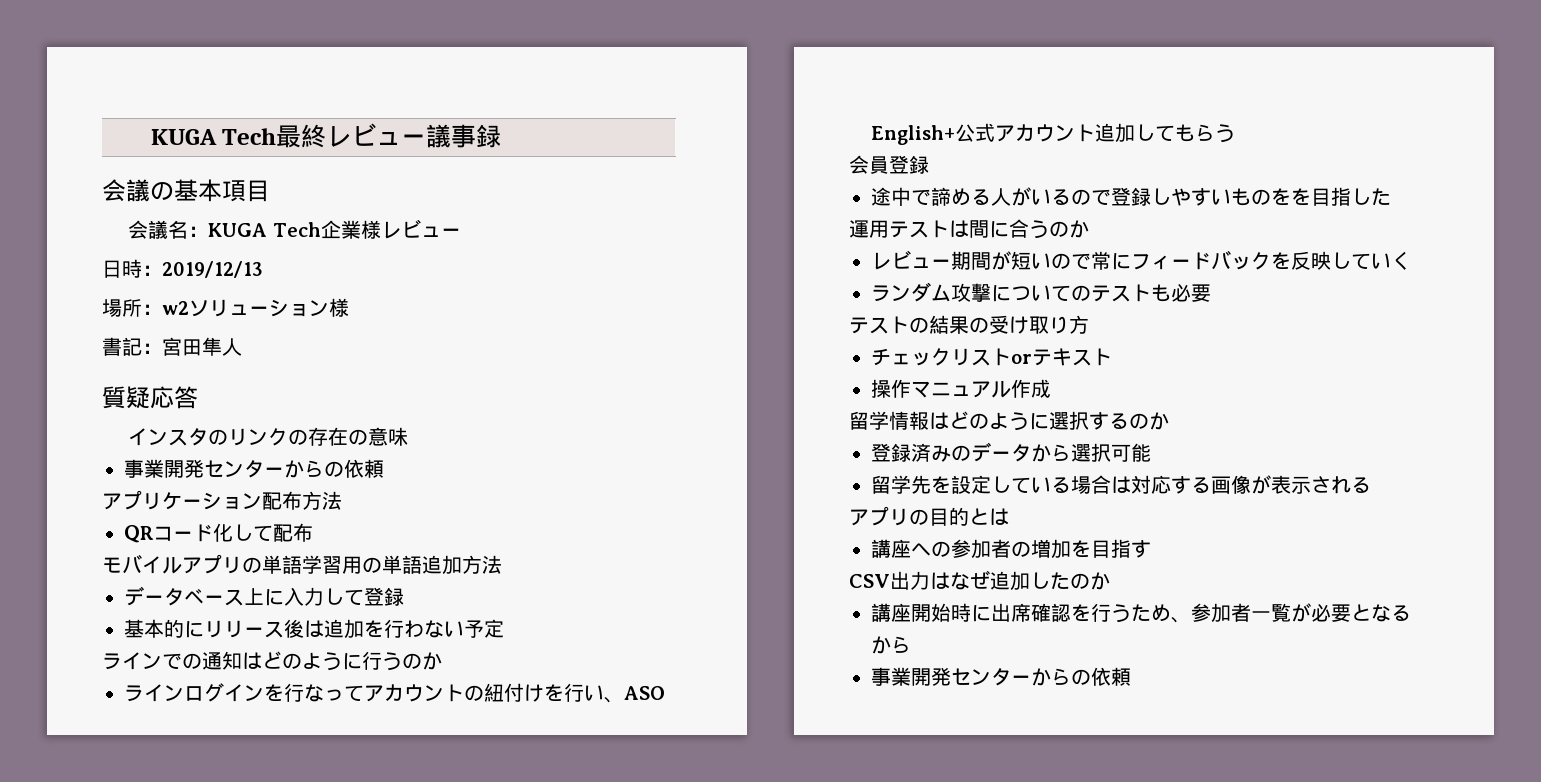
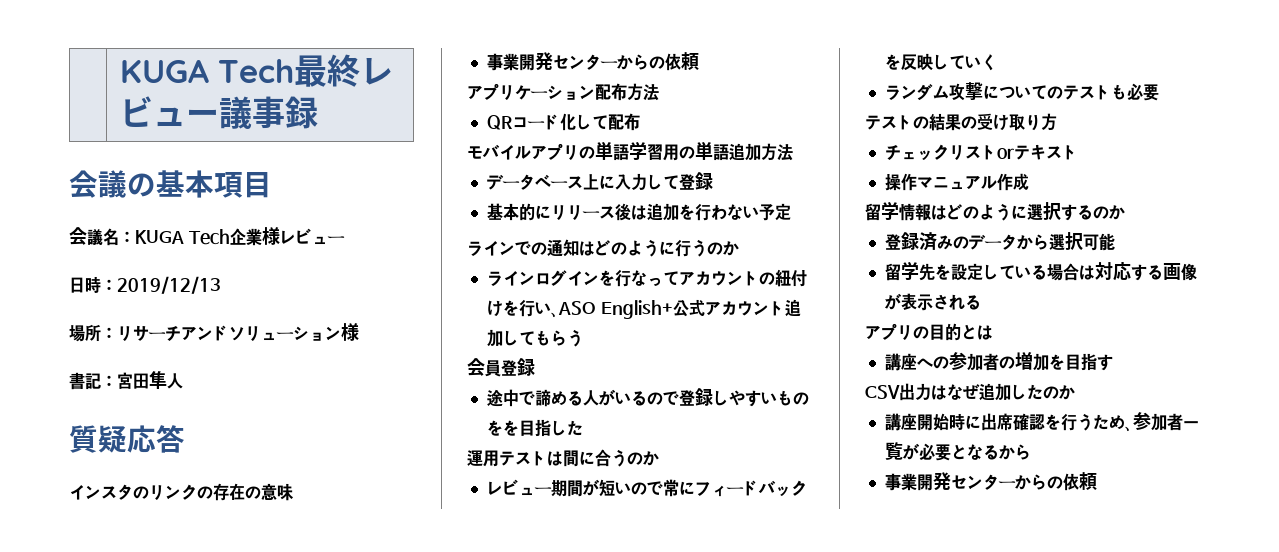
[162,301,189,315] w2 -> [117,325,229,342] リサーチアンド

